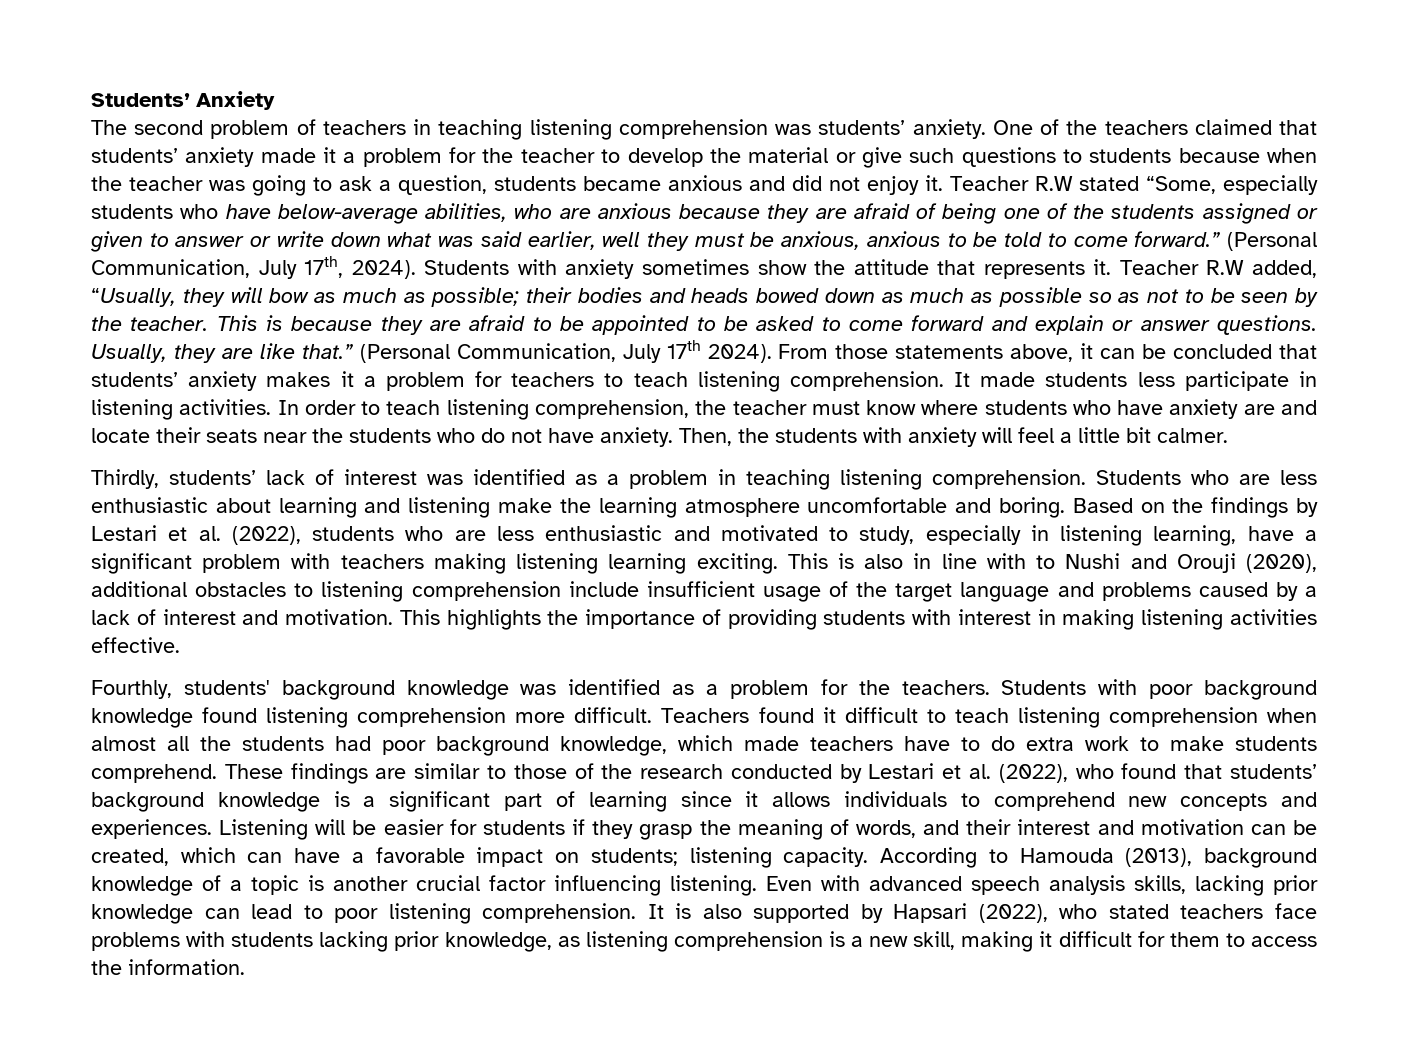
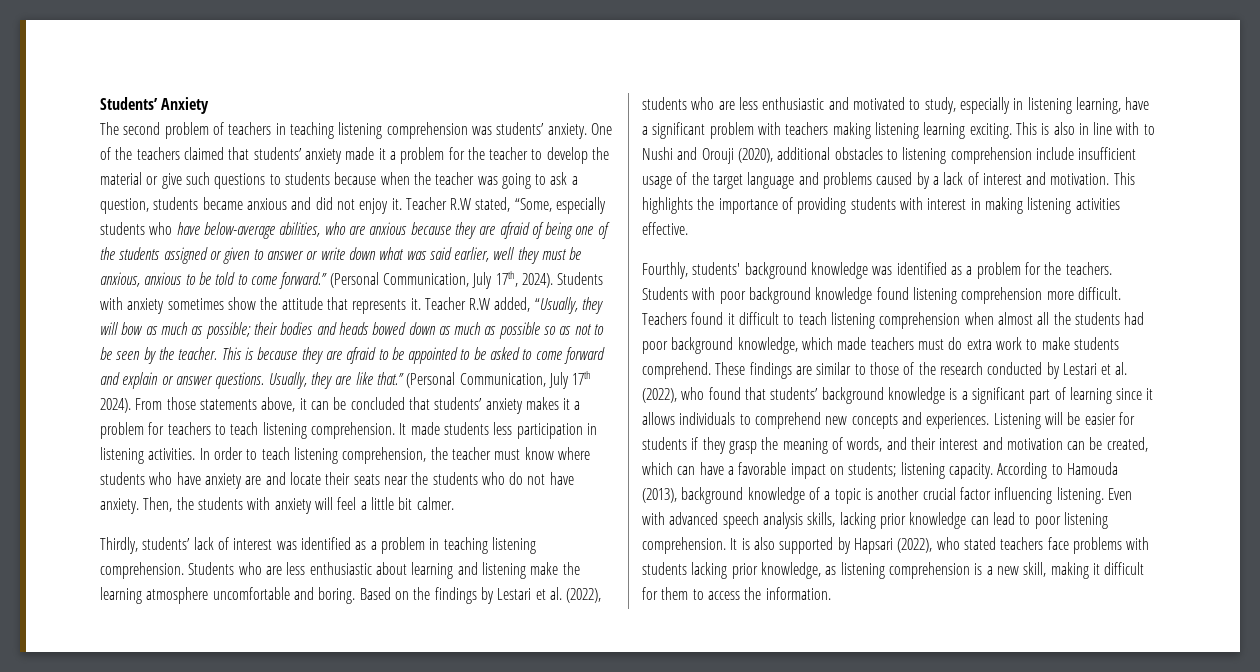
[1079,176,1139,191] stated -> [475,197,511,212] stated,
[1184,371,1289,391] participate -> [516,423,583,439] participation
[904,736,980,751] have to -> [917,339,944,350] must

